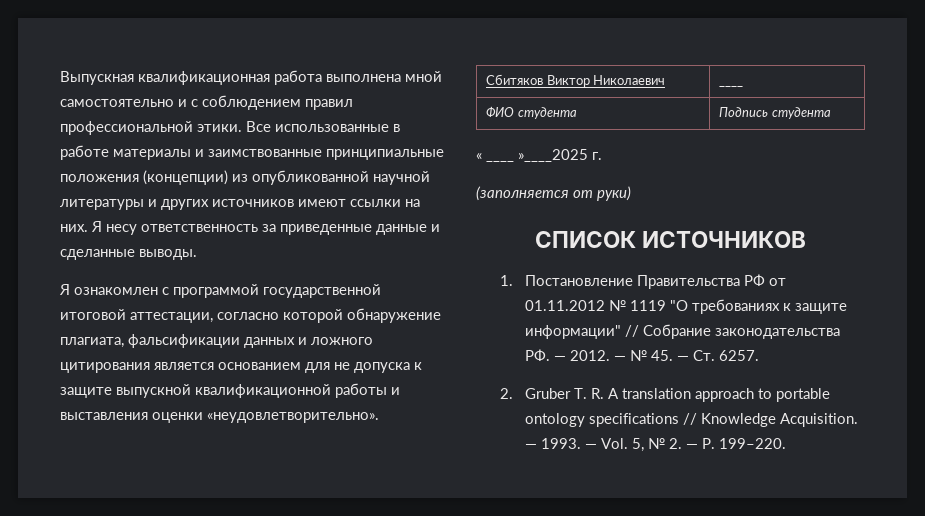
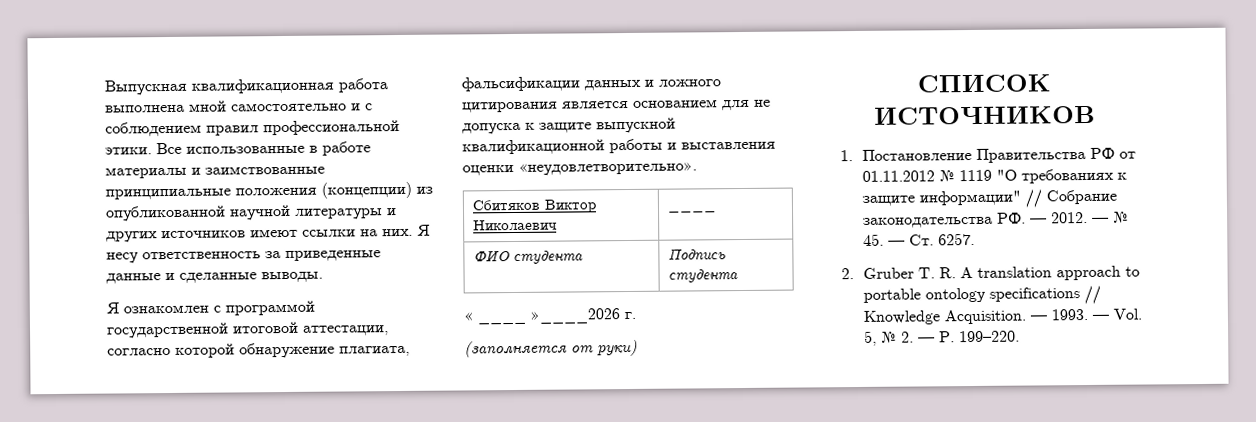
[518,149,588,162] »____2025 -> [530,308,620,324] »____2026

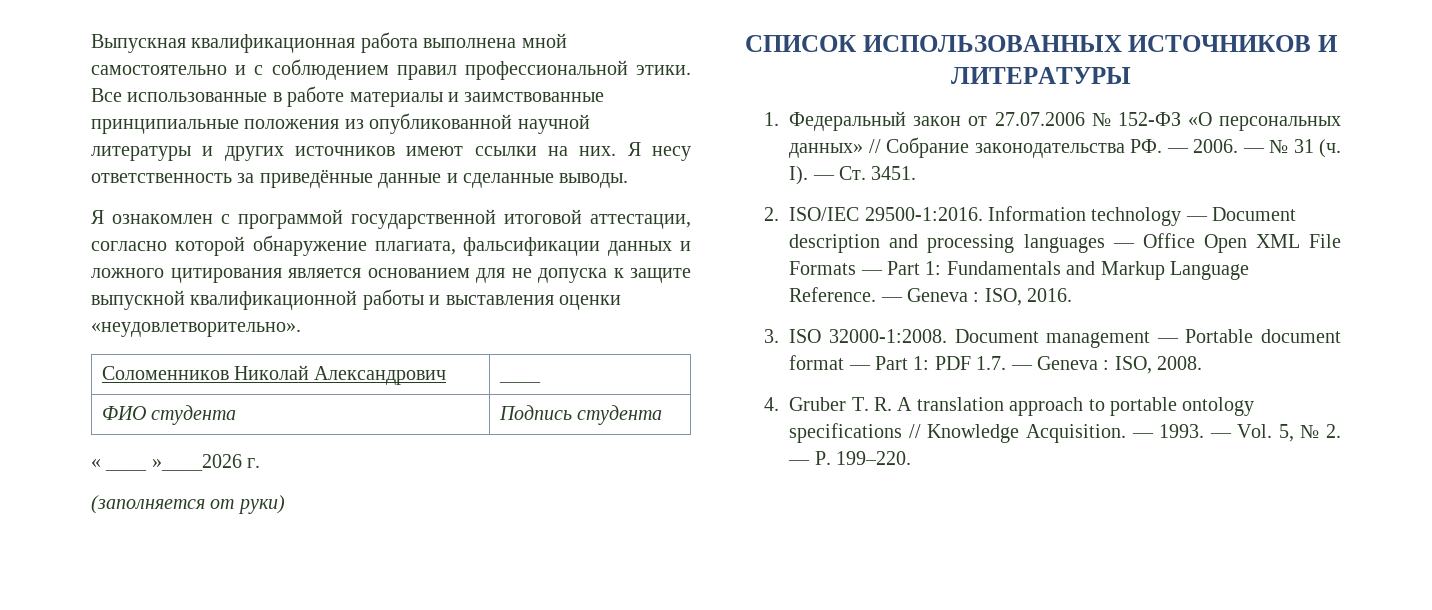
[321,181,412,199] (концепции) -> (340, 124) none
[285,250,381,261] приведенные -> [259,169,373,188] приведённые
[471,199,597,213] [472,219,557,231] Сбитяков Виктор Николаевич -> [101,365,447,385] Соломенников Николай Александрович
(1051, 83) none -> [862,35,1122,52] ИСПОЛЬЗОВАННЫХ
(1095, 115) none -> [1318,35,1339,52] [951,67,1131,84] И ЛИТЕРАТУРЫ
[861,147,1136,163] [861,168,1127,184] [861,190,1021,206] Постановление Правительства РФ от 01.11.2012 № 1119 "О требованиях к защите информации" -> [789,111,1341,131] [789,143,864,158] Федеральный закон от 27.07.2006 № 152-ФЗ «О персональных данных»
[1050,211,1088,224] 2012. -> [1193,139,1239,153] 2006.
[862,232,975,246] [841,268,855,280] 45. — Ст. 6257. // 2. -> [1293,139,1341,158] [789,166,917,185] [764,206,1297,226] [789,233,1341,253] [789,261,1250,280] [789,287,1073,306] [764,329,1341,348] [789,355,1203,374] [764,397,780,411] 31 (ч. I). — Ст. 3451. // 2. ISO/IEC 29500-1:2016. Information technology — Document description and processing languages — Office Open XML File Formats — Part 1: Fundamentals and Markup Language Reference. — Geneva : ISO, 2016. // 3. ISO 32000-1:2008. Document management — Portable document format — Part 1: PDF 1.7. — Geneva : ISO, 2008. // 4.

